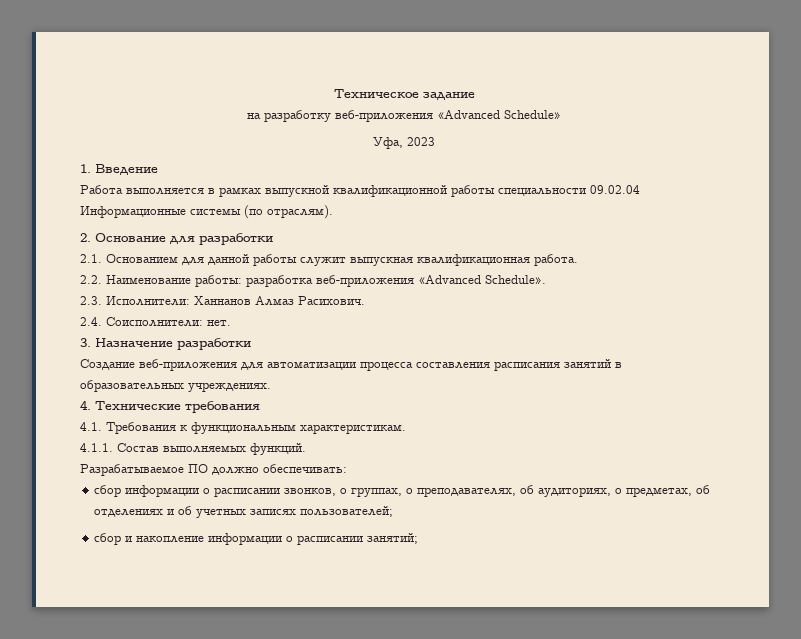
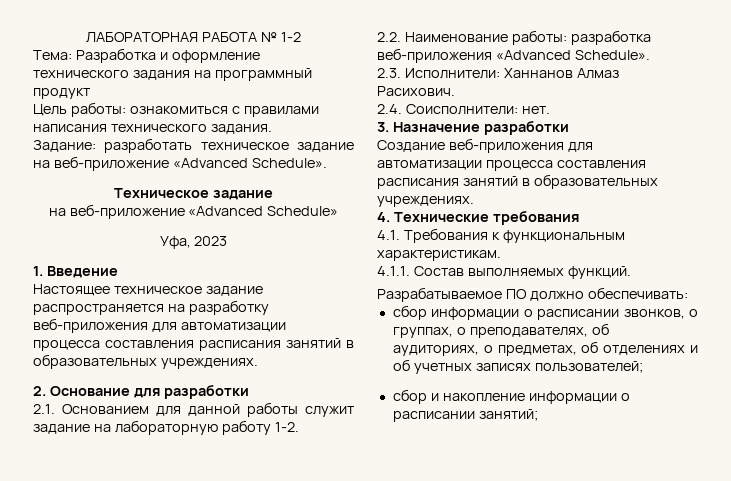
(333, 93) none -> [86,32,301,43] [33,48,260,63] [33,68,312,81] [33,88,90,99] [33,102,319,117] [33,124,272,134] [33,138,354,153] [33,156,327,171] ЛАБОРАТОРНАЯ РАБОТА № 1-2 // Тема: Разработка и оформление технического задания на программный продукт // Цель работы: ознакомиться с правилами написания технического задания. // Задание: разработать техническое задание на веб-приложение «Advanced Schedule». //
[264,110,433,122] разработку веб-приложения -> [69,204,185,219] веб-приложение
[80,185,640,197] [80,205,333,219] Работа выполняется в рамках выпускной квалификационной работы специальности 09.02.04 Информационные системы (по отраслям). -> [33,284,263,296] [33,300,269,315] [33,318,286,333] [33,338,354,351] [33,354,258,369] Настоящее техническое задание распространяется на разработку веб-приложения для автоматизации процесса составления расписания занятий в образовательных учреждениях.
[350,254,578,266] выпускная квалификационная работа. -> [33,420,299,435] задание на лабораторную работу 1-2.

